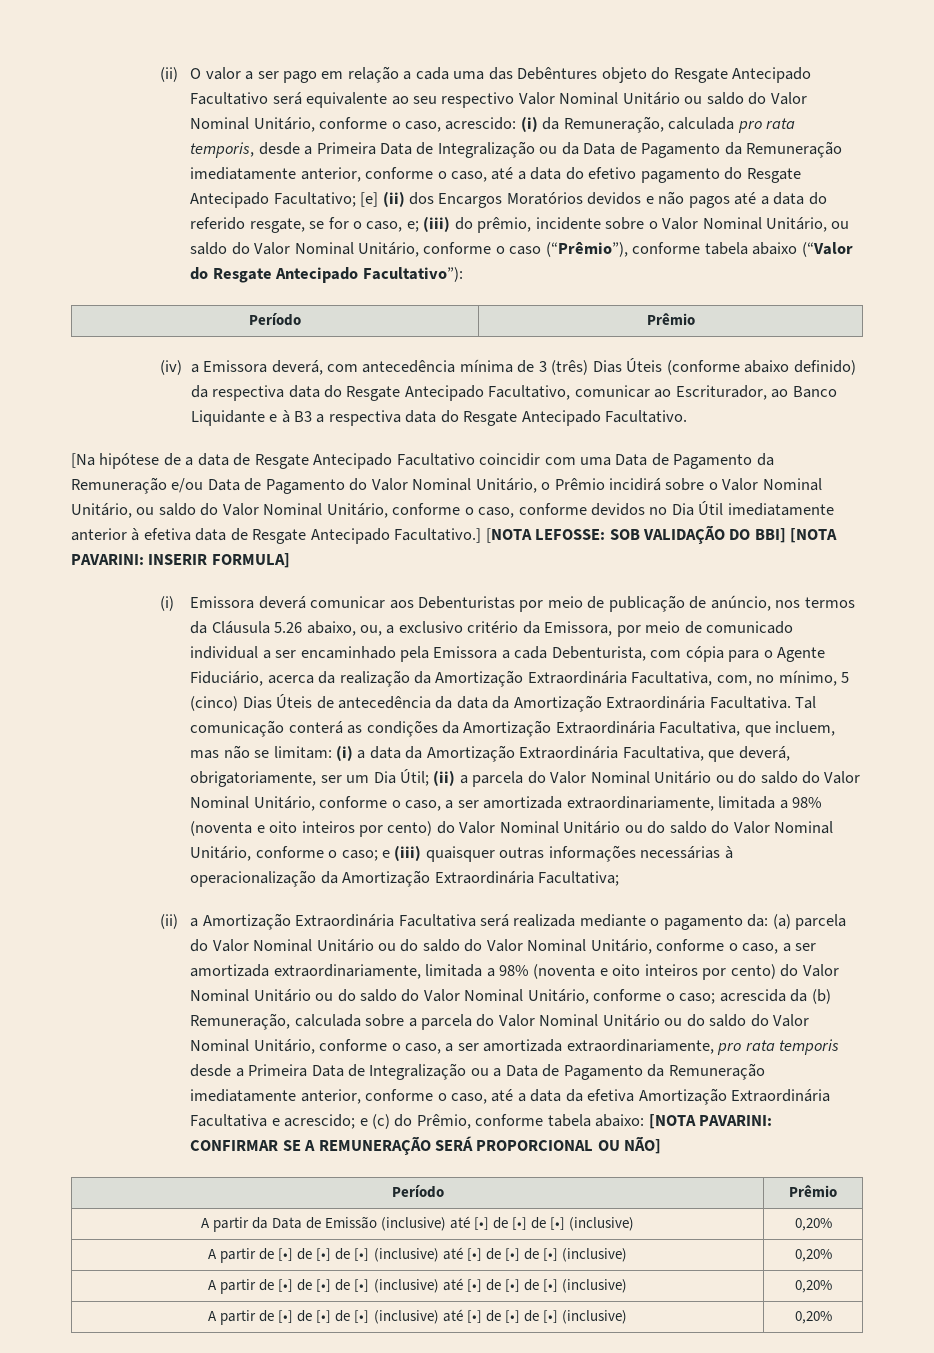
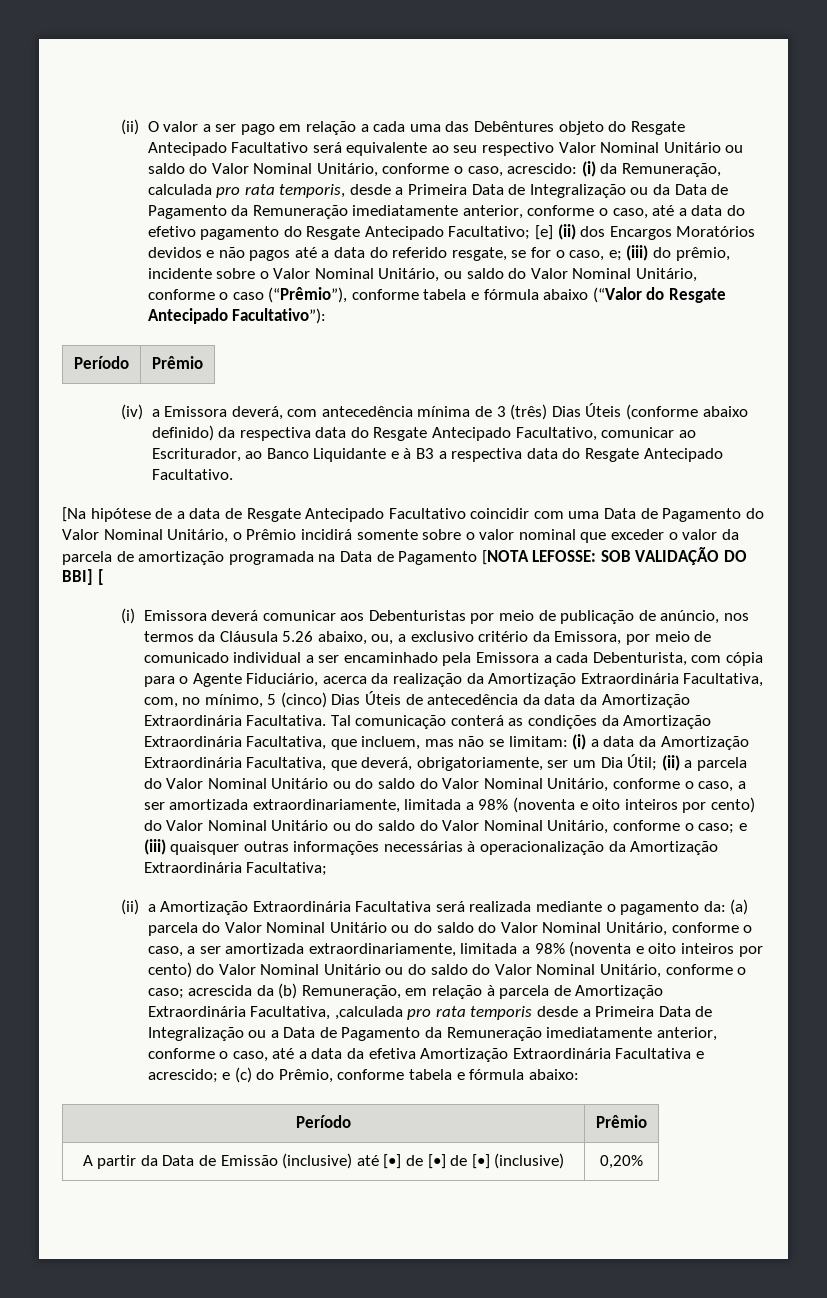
(748, 248) none -> [471,289,539,300] e fórmula
[756,453,774,466] [71,477,345,494] da Remuneração e/ou Data de Pagamento -> (742, 515) none
[665,478,822,491] [71,501,834,518] [71,528,482,544] sobre o Valor Nominal Unitário, ou saldo do Valor Nominal Unitário, conforme o caso, conforme devidos no Dia Útil imediatamente anterior à efetiva data de Resgate Antecipado Facultativo.] -> [356,529,739,543] [62,551,478,565] somente sobre o valor nominal que exceder o valor da parcela de amortização programada na Data de Pagamento
[790,528,838,543] [71,553,290,568] [NOTA PAVARINI: INSERIR FORMULA] -> [97,569,104,585] [
[294,1014,810,1030] [190,1039,714,1054] calculada sobre a parcela do Valor Nominal Unitário ou do saldo do Valor Nominal Unitário, conforme o caso, a ser amortizada extraordinariamente, -> [405,985,664,999] [147,1006,403,1020] em relação à parcela de Amortização Extraordinária Facultativa, ,calculada
(591, 1120) none -> [456,1069,525,1080] e fórmula
[648,1114,773,1129] [190,1136,662,1155] [NOTA PAVARINI: CONFIRMAR SE A REMUNERAÇÃO SERÁ PROPORCIONAL OU NÃO] -> (579, 1074) none
[208,1247,627,1263] [794,1249,832,1262] [208,1278,627,1294] [794,1280,832,1293] [208,1309,627,1325] [794,1311,832,1324] // A partir de [•] de [•] de [•] (inclusive) até [•] de [•] de [•] (inclusive) | 0,20% // A partir de [•] de [•] de [•] (inclusive) até [•] de [•] de [•] (inclusive) | 0,20% // A partir de [•] de [•] de [•] (inclusive) até [•] de [•] de [•] (inclusive) | 0,20% -> (643, 1162) none

